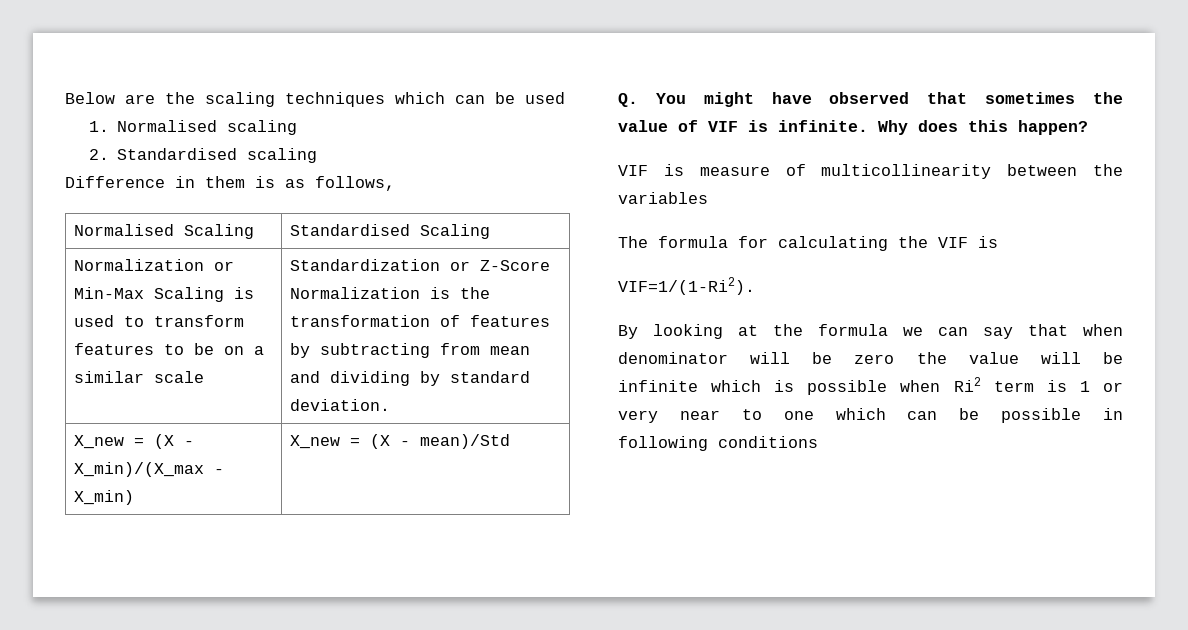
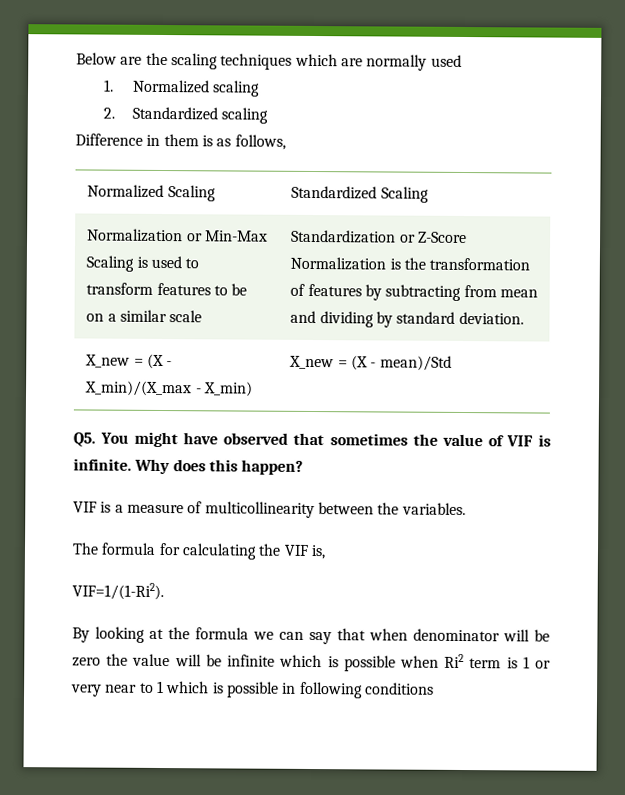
[455,92,515,104] can be -> [340,54,428,71] are normally
[116,120,217,132] Normalised -> [132,79,210,94] Normalized
[116,148,237,160] Standardised -> [131,106,218,121] Standardized
[73,224,174,236] Normalised -> [87,184,165,199] Normalized
[289,224,410,236] Standardised -> [291,185,378,200] Standardized
[618,93,638,107] Q. -> [73,432,96,447] Q5.
(684, 170) none -> [114,504,124,513] a
[618,192,708,204] variables -> [401,502,466,516] variables.
[978,236,998,248] is -> [310,544,326,560] is,
[783,408,980,420] one which can be -> [156,680,224,694] 1 which is

